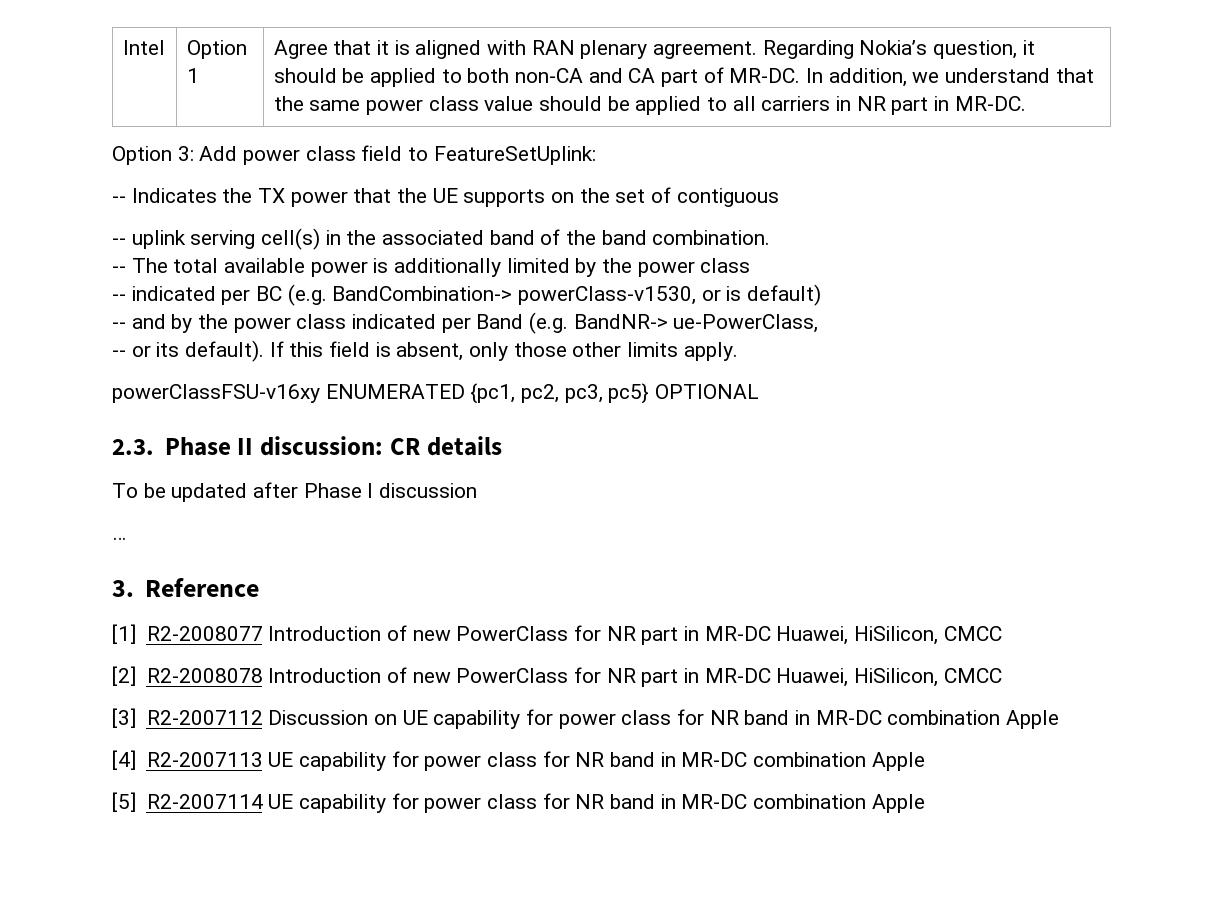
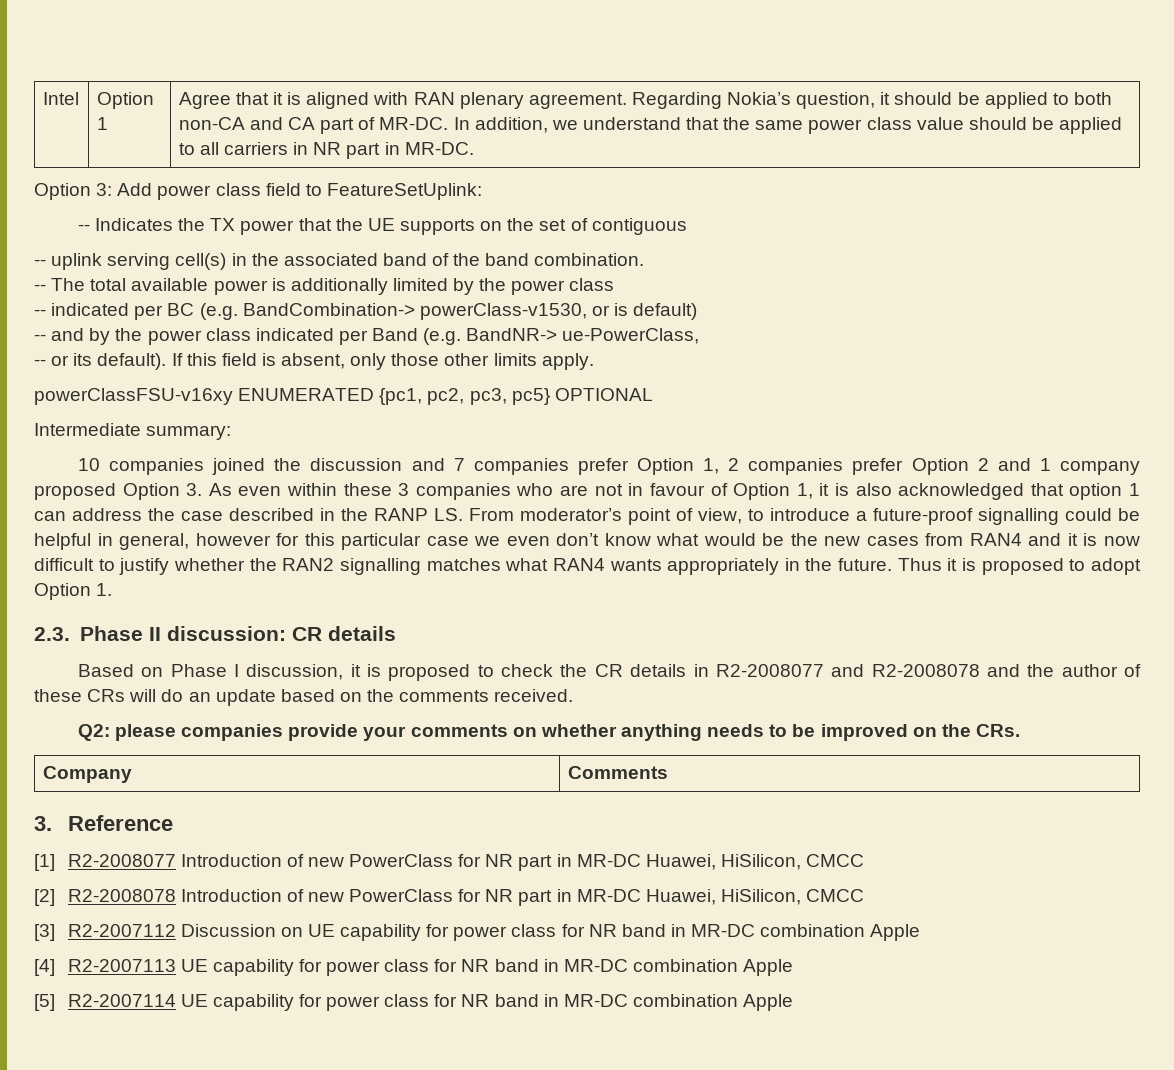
(760, 391) none -> [34,423,232,440] [77,458,1140,475] [34,483,1140,500] [34,508,1140,525] [34,533,1140,550] [34,558,1141,575] [34,583,113,600] // Intermediate summary: // 10 companies joined the discussion and 7 companies prefer Option 1, 2 companies prefer Option 2 and 1 company proposed Option 3. As even within these 3 companies who are not in favour of Option 1, it is also acknowledged that option 1 can address the case described in the RANP LS. From moderator’s point of view, to introduce a future-proof signalling could be helpful in general, however for this particular case we even don’t know what would be the new cases from RAN4 and it is now difficult to justify whether the RAN2 signalling matches what RAN4 wants appropriately in the future. Thus it is proposed to adopt Option 1.
[112,482,478,502] [112,537,126,540] To be updated after Phase I discussion // … -> [77,664,1141,681] [34,689,574,706] [77,724,1020,741] [42,766,132,783] [567,766,668,779] Based on Phase I discussion, it is proposed to check the CR details in R2-2008077 and R2-2008078 and the author of these CRs will do an update based on the comments received. // Q2: please companies provide your comments on whether anything needs to be improved on the CRs. // Company | Comments

